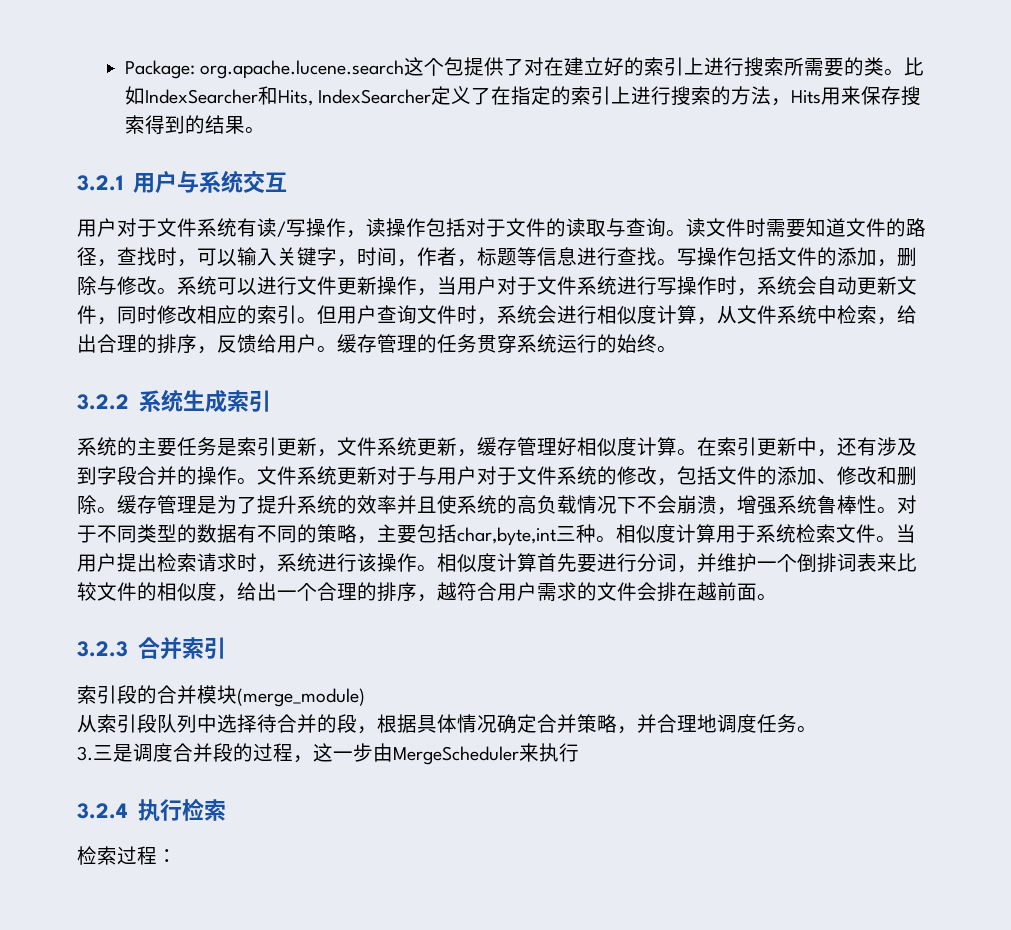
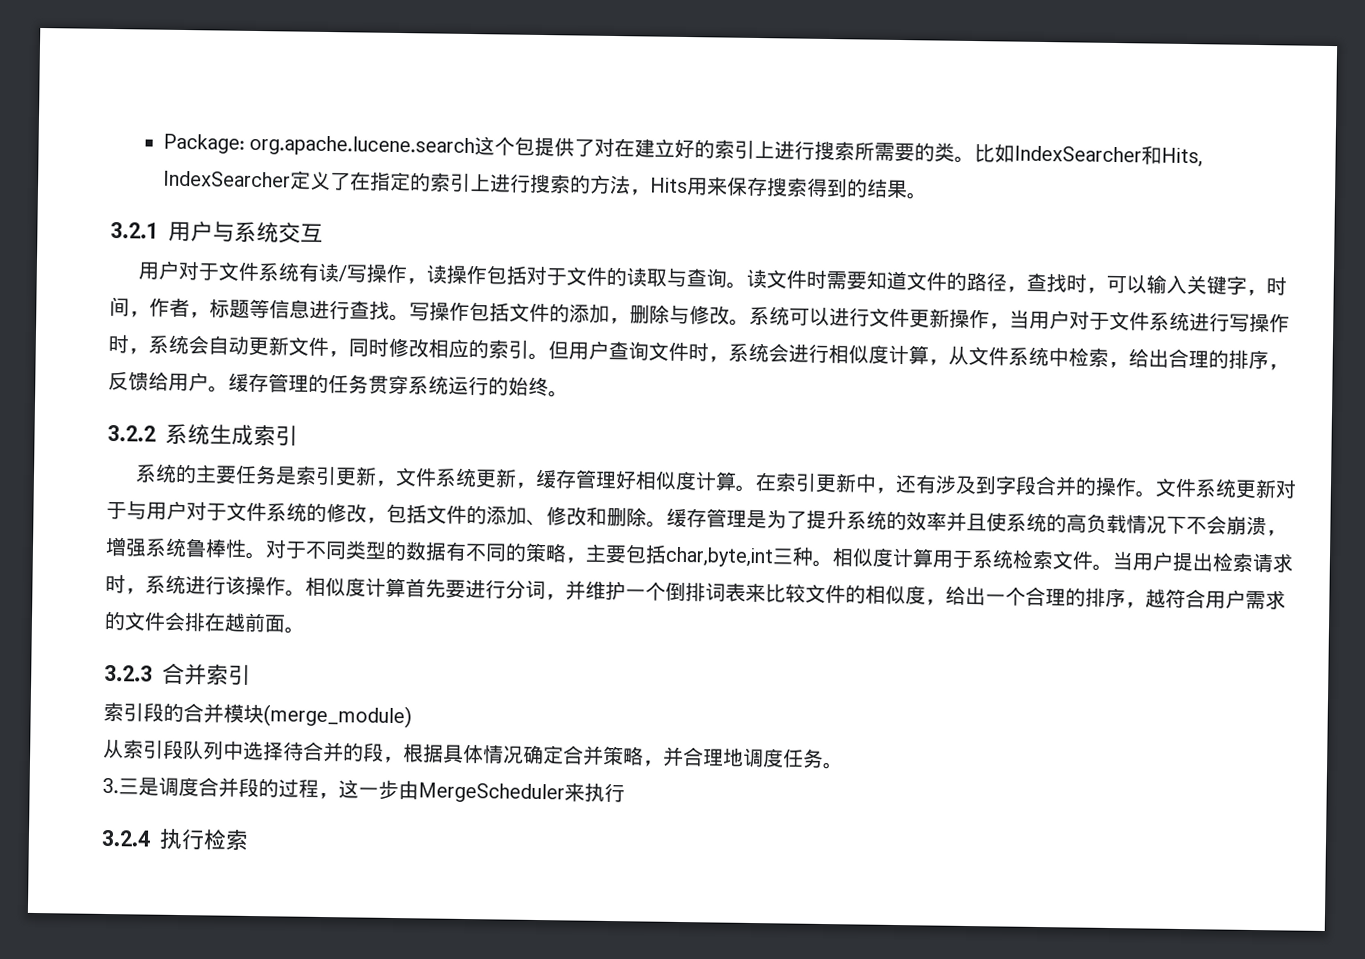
[77,846,177,865] // 检索过程： -> (249, 840) none

